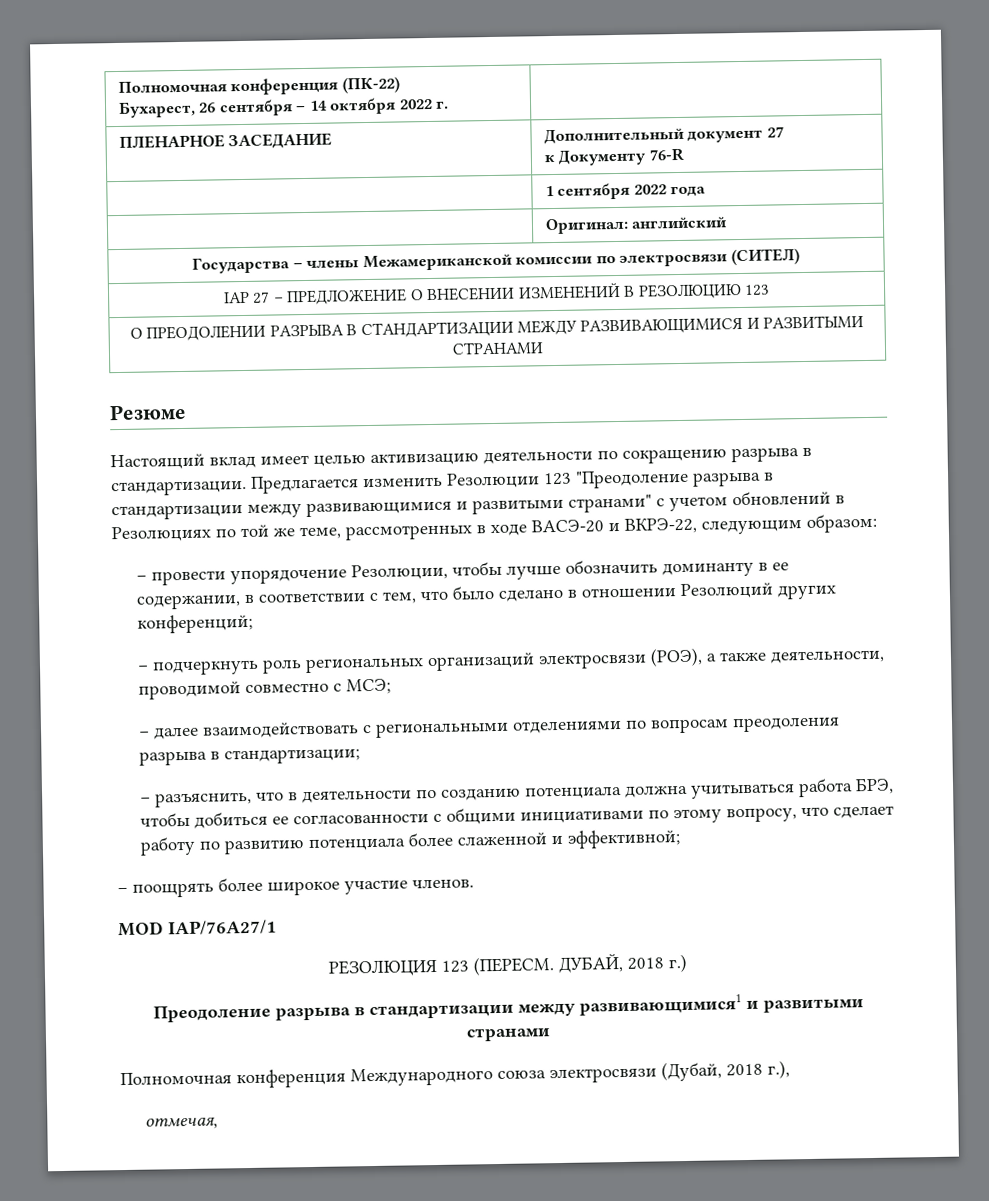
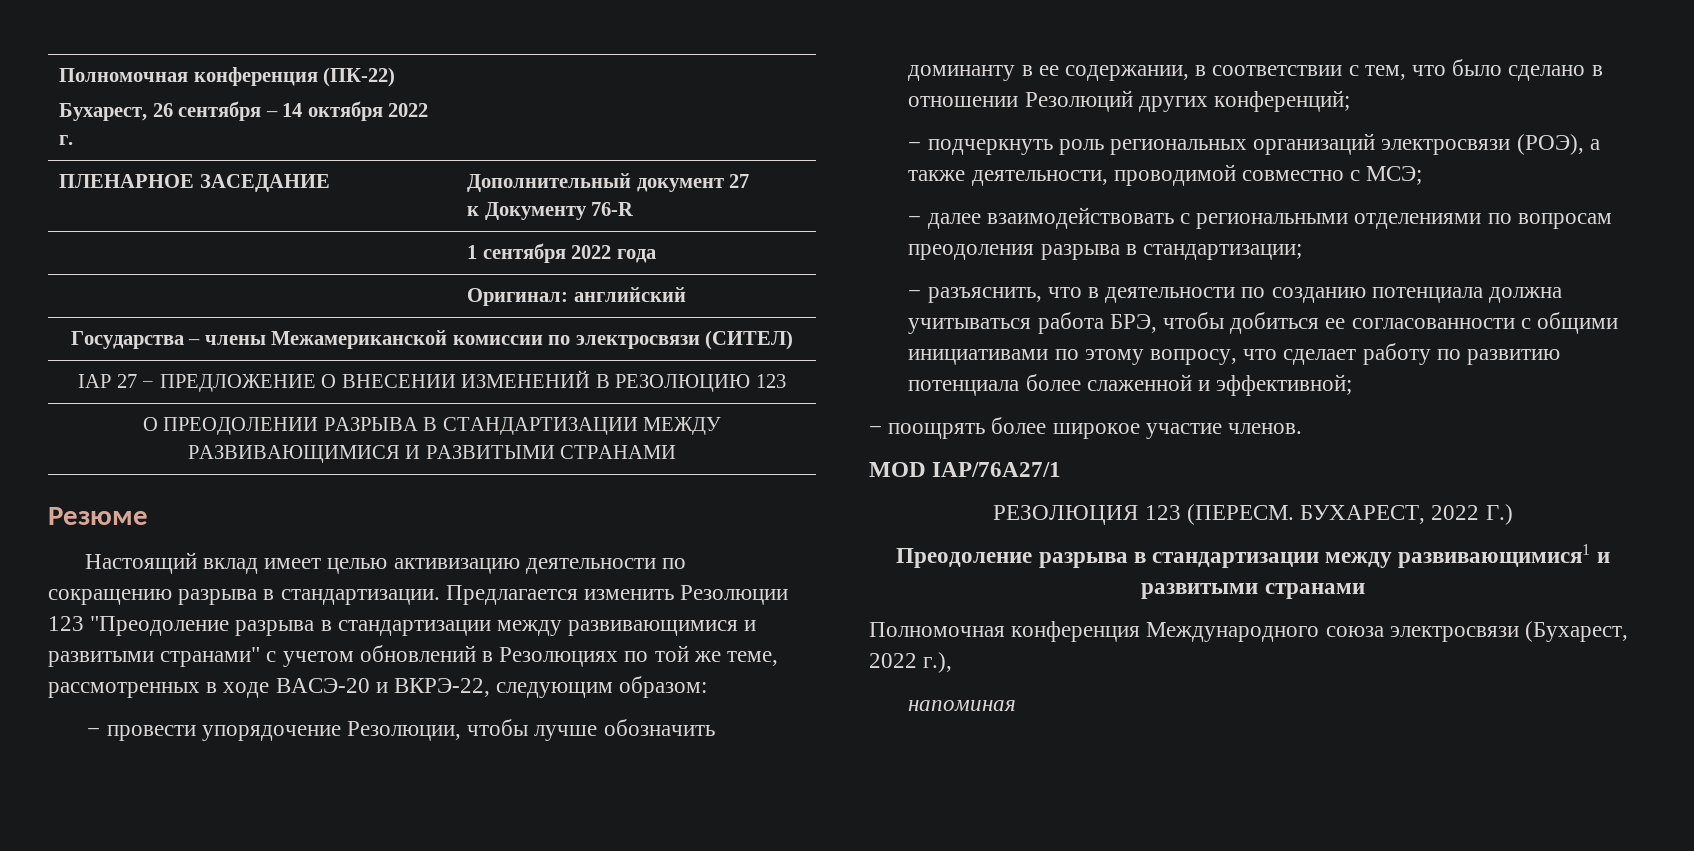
[557,953,687,974] ДУБАЙ, 2018 г.) -> [1300,504,1513,525] БУХАРЕСТ, 2022 Г.)
[661,1061,763,1082] (Дубай, 2018 -> [1525,621,1629,642] [869,653,917,668] (Бухарест, 2022
[144,1116,218,1130] отмечая, -> [908,700,1017,711] напоминая

